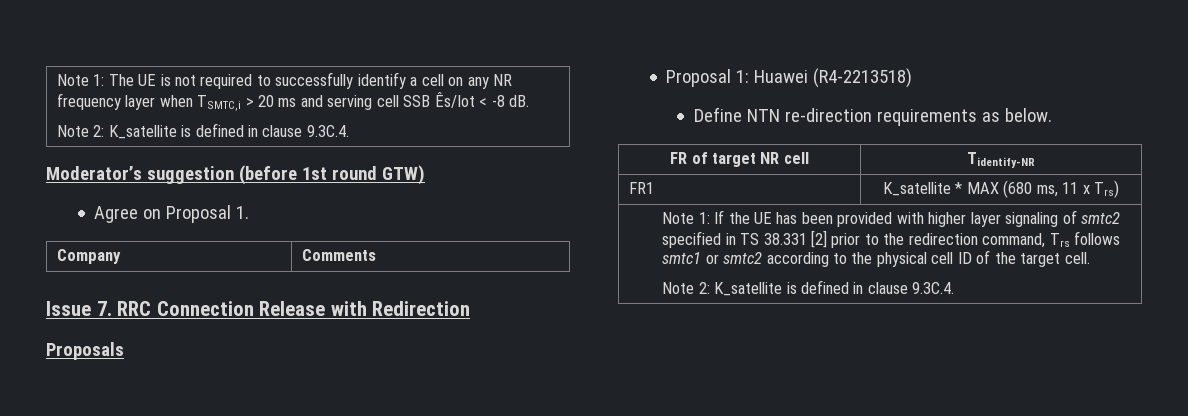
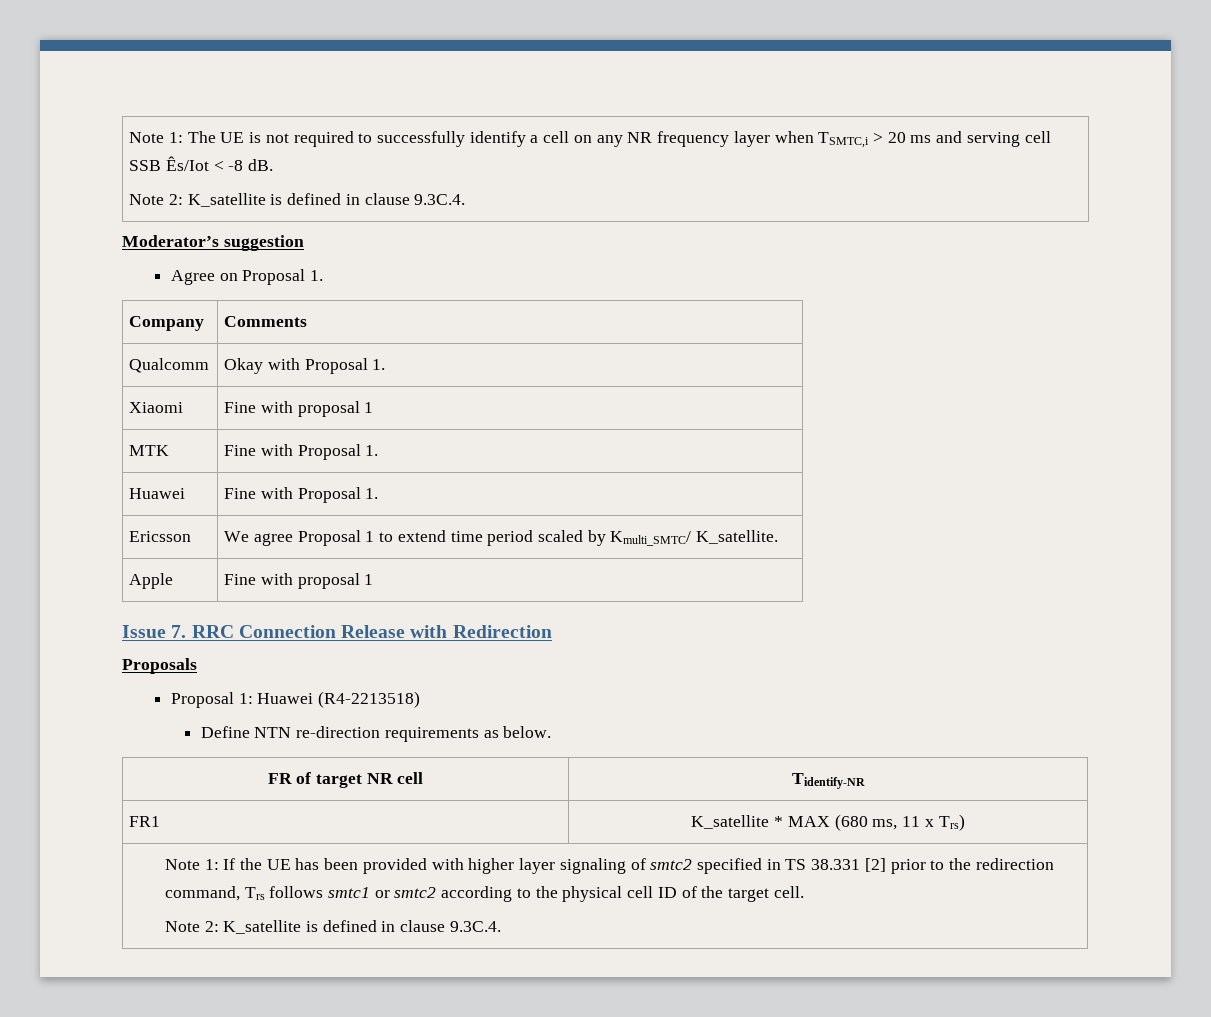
[238,165,425,185] (before 1st round GTW) -> (304, 243) none
(376, 255) none -> [129,358,210,373] [224,358,386,374] [129,402,184,413] [224,401,374,417] [129,445,170,456] [224,444,379,460] [129,488,186,499] [224,487,379,503] [129,531,192,542] [224,530,779,546] [129,573,174,589] [224,573,374,589] // Qualcomm | Okay with Proposal 1. // Xiaomi | Fine with proposal 1 // MTK | Fine with Proposal 1. // Huawei | Fine with Proposal 1. // Ericsson | We agree Proposal 1 to extend time period scaled by Kmulti_SMTC/ K_satellite. // Apple | Fine with proposal 1

